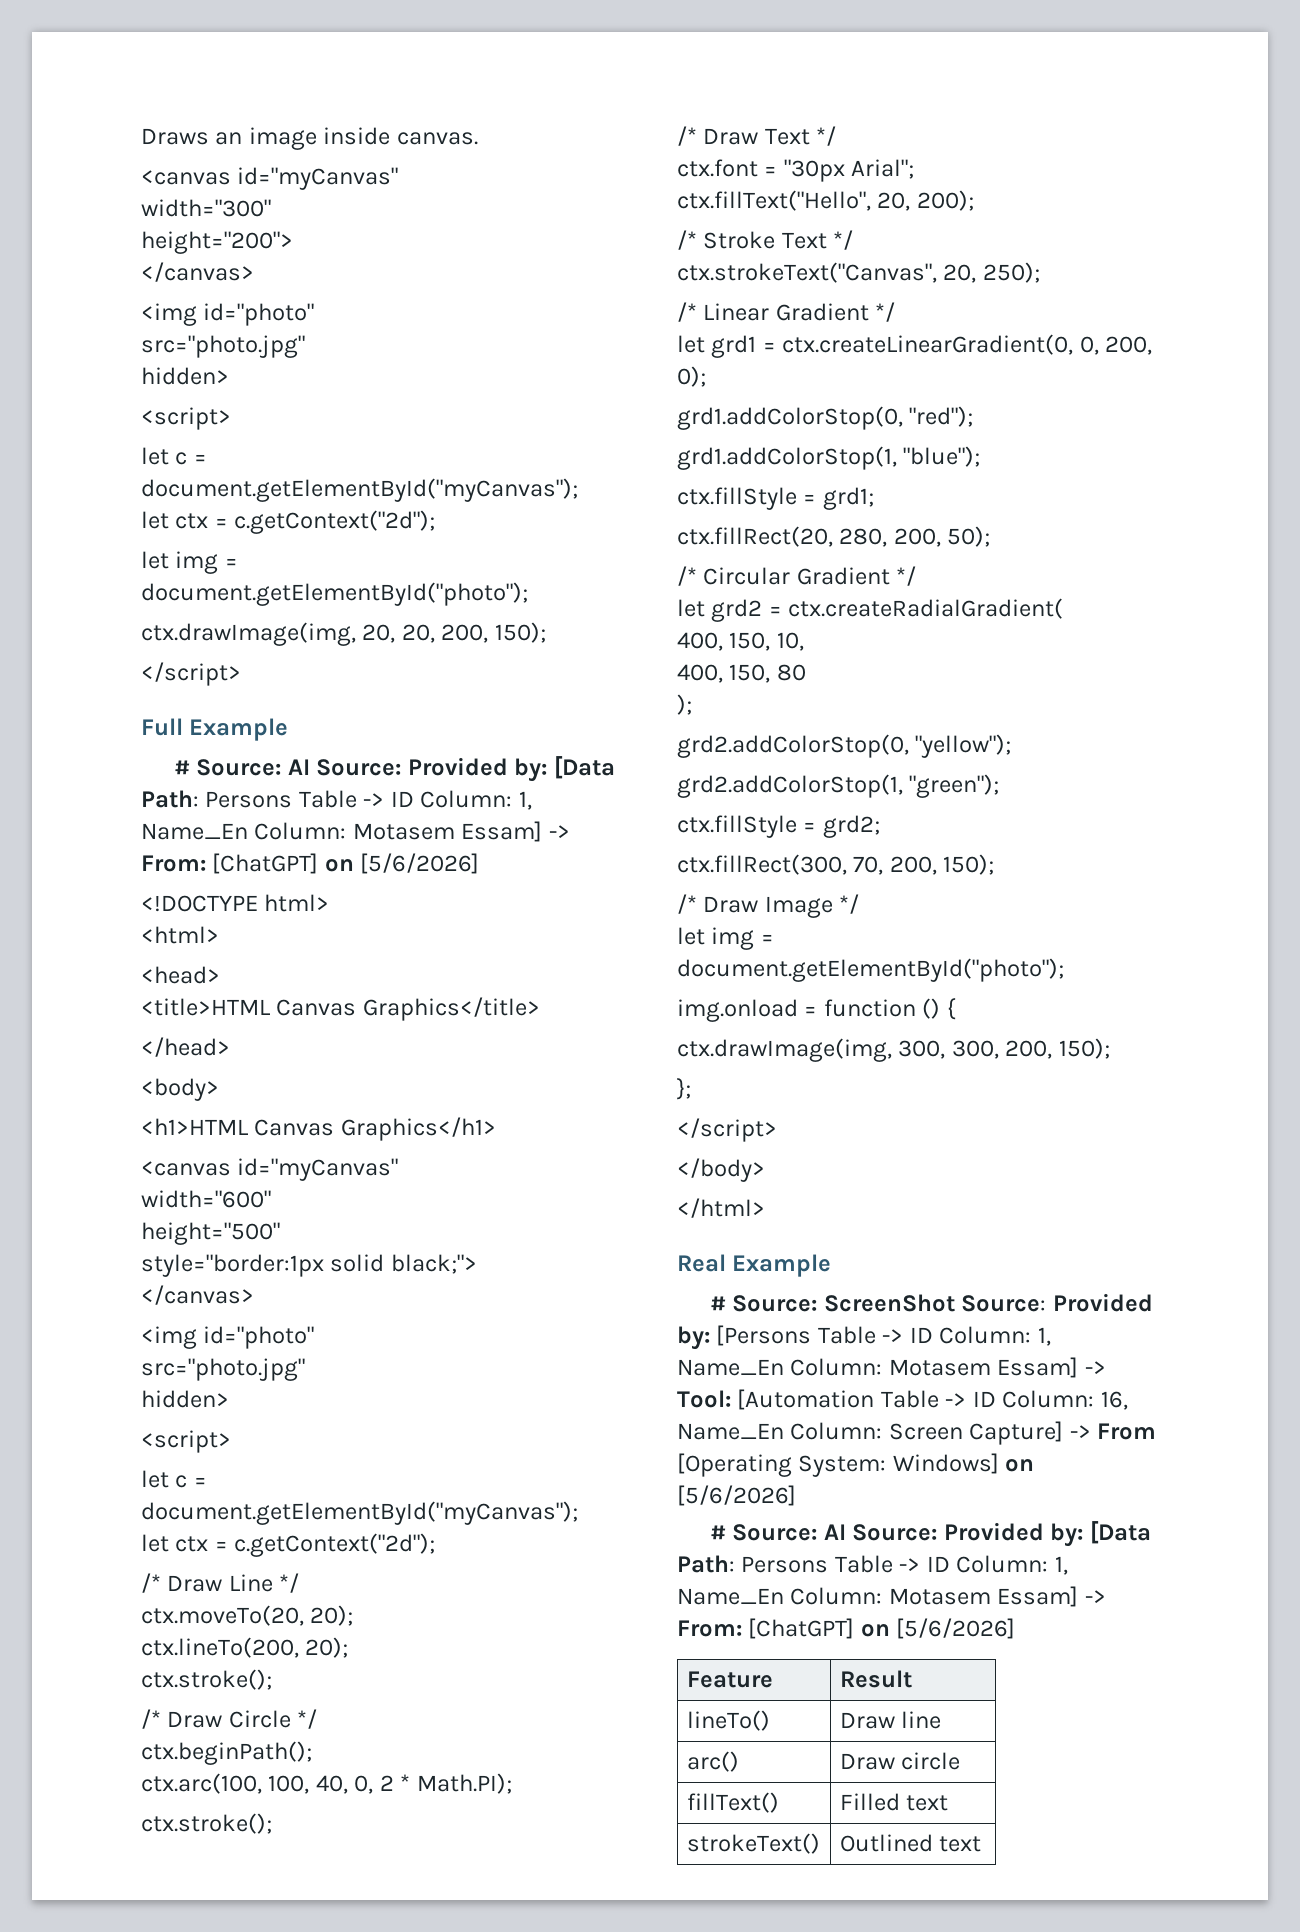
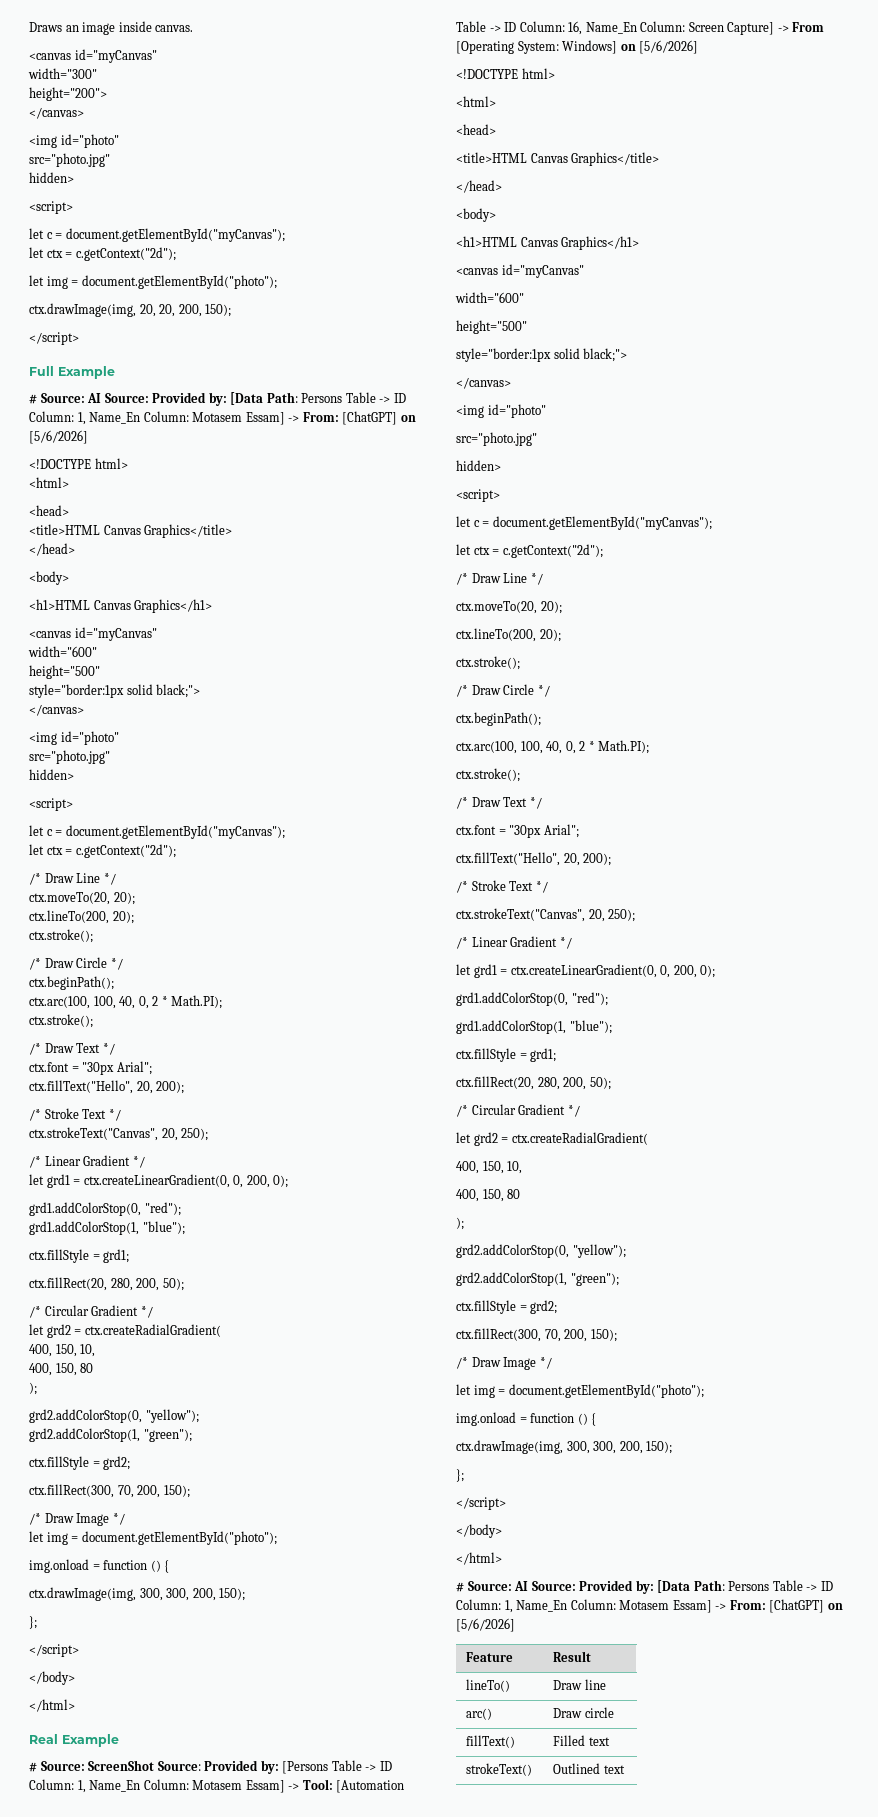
(796, 1495) none -> [456,68,555,79] [456,96,496,107] [456,124,496,135] [456,152,660,166] [456,180,502,193] [456,208,496,222] [456,236,640,250] [456,264,584,278] [455,292,524,303] [456,320,527,334] [456,348,628,362] [456,377,511,389] [456,404,546,418] [456,432,537,446] [456,460,501,471] [456,489,500,502] [456,516,712,530] [456,544,603,558] [456,573,543,585] [456,601,562,614] [456,628,561,642] [456,656,520,670] [456,684,550,697] [456,712,541,726] [456,740,650,754] [456,768,520,782] [456,797,542,809] [456,824,579,838] [456,852,612,866] [456,880,548,893] [456,908,636,922] [456,936,572,949] [456,964,716,978] [456,992,608,1006] [456,1020,612,1034] [456,1048,557,1062] [456,1076,611,1090] [456,1104,580,1117] [456,1132,648,1146] [456,1161,523,1174] [456,1189,521,1202] [456,1217,464,1230] [456,1244,626,1258] [456,1272,619,1286] [456,1300,558,1314] [456,1328,617,1342] [456,1357,552,1370] [456,1384,704,1398] [456,1412,597,1426] [456,1440,673,1454] [456,1469,464,1482] [456,1497,506,1510] [456,1524,502,1538] [456,1552,502,1565] // <!DOCTYPE html> // <html> // <head> // <title>HTML Canvas Graphics</title> // </head> // <body> // <h1>HTML Canvas Graphics</h1> // <canvas id="myCanvas" // width="600" // height="500" // style="border:1px solid black;"> // </canvas> // <img id="photo" // src="photo.jpg" // hidden> // <script> // let c = document.getElementById("myCanvas"); // let ctx = c.getContext("2d"); // /* Draw Line */ // ctx.moveTo(20, 20); // ctx.lineTo(200, 20); // ctx.stroke(); // /* Draw Circle */ // ctx.beginPath(); // ctx.arc(100, 100, 40, 0, 2 * Math.PI); // ctx.stroke(); // /* Draw Text */ // ctx.font = "30px Arial"; // ctx.fillText("Hello", 20, 200); // /* Stroke Text */ // ctx.strokeText("Canvas", 20, 250); // /* Linear Gradient */ // let grd1 = ctx.createLinearGradient(0, 0, 200, 0); // grd1.addColorStop(0, "red"); // grd1.addColorStop(1, "blue"); // ctx.fillStyle = grd1; // ctx.fillRect(20, 280, 200, 50); // /* Circular Gradient */ // let grd2 = ctx.createRadialGradient( // 400, 150, 10, // 400, 150, 80 // ); // grd2.addColorStop(0, "yellow"); // grd2.addColorStop(1, "green"); // ctx.fillStyle = grd2; // ctx.fillRect(300, 70, 200, 150); // /* Draw Image */ // let img = document.getElementById("photo"); // img.onload = function () { // ctx.drawImage(img, 300, 300, 200, 150); // }; // </script> // </body> // </html>

